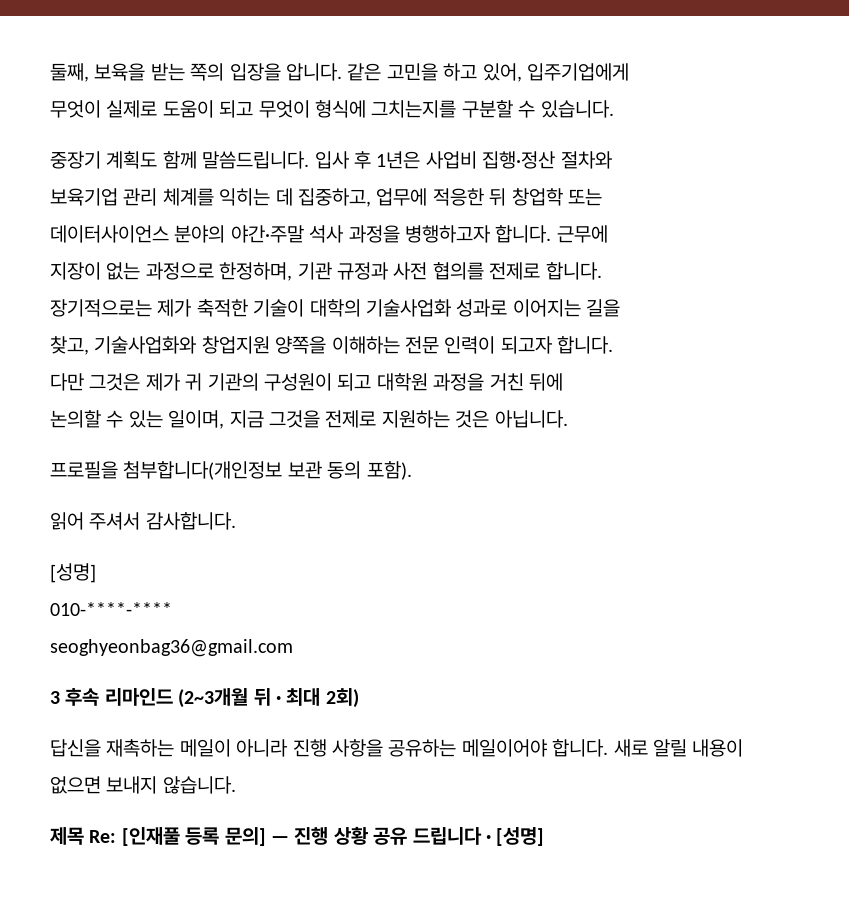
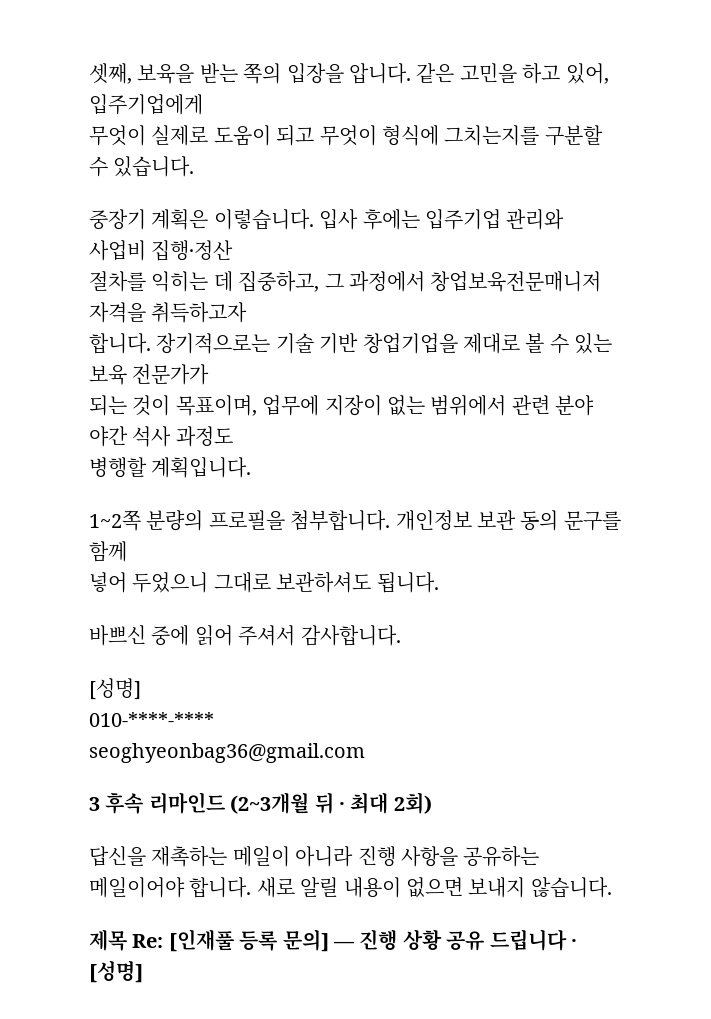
[50,63,89,82] 둘째, -> [89,63,132,84] 셋째,
[106,151,612,169] [50,188,602,207] [50,225,608,243] [50,262,602,281] [50,299,621,317] [50,336,614,355] [50,373,563,391] [50,410,568,429] [50,461,412,480] 계획도 함께 말씀드립니다. 입사 후 1년은 사업비 집행·정산 절차와 // 보육기업 관리 체계를 익히는 데 집중하고, 업무에 적응한 뒤 창업학 또는 // 데이터사이언스 분야의 야간·주말 석사 과정을 병행하고자 합니다. 근무에 // 지장이 없는 과정으로 한정하며, 기관 규정과 사전 협의를 전제로 합니다. // 장기적으로는 제가 축적한 기술이 대학의 기술사업화 성과로 이어지는 길을 // 찾고, 기술사업화와 창업지원 양쪽을 이해하는 전문 인력이 되고자 합니다. // 다만 그것은 제가 귀 기관의 구성원이 되고 대학원 과정을 거친 뒤에 // 논의할 수 있는 일이며, 지금 그것을 전제로 지원하는 것은 아닙니다. // 프로필을 첨부합니다(개인정보 보관 동의 포함). // -> [151,209,565,230] [89,240,234,261] [89,271,602,292] [89,302,248,323] [89,333,613,354] [89,364,210,385] [89,395,595,416] [89,426,233,447] [89,457,252,478] [89,510,621,531] [89,541,127,562] [89,572,439,593] [89,625,190,646] 계획은 이렇습니다. 입사 후에는 입주기업 관리와 사업비 집행·정산 // 절차를 익히는 데 집중하고, 그 과정에서 창업보육전문매니저 자격을 취득하고자 // 합니다. 장기적으로는 기술 기반 창업기업을 제대로 볼 수 있는 보육 전문가가 // 되는 것이 목표이며, 업무에 지장이 없는 범위에서 관련 분야 야간 석사 과정도 // 병행할 계획입니다. // 1~2쪽 분량의 프로필을 첨부합니다. 개인정보 보관 동의 문구를 함께 // 넣어 두었으니 그대로 보관하셔도 됩니다. // 바쁘신 중에

